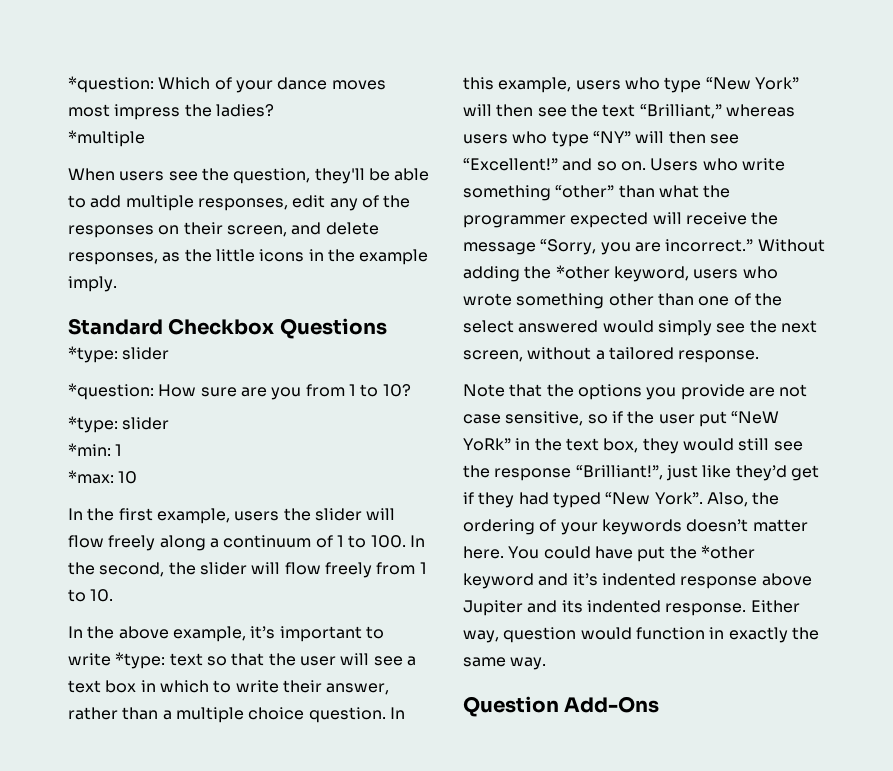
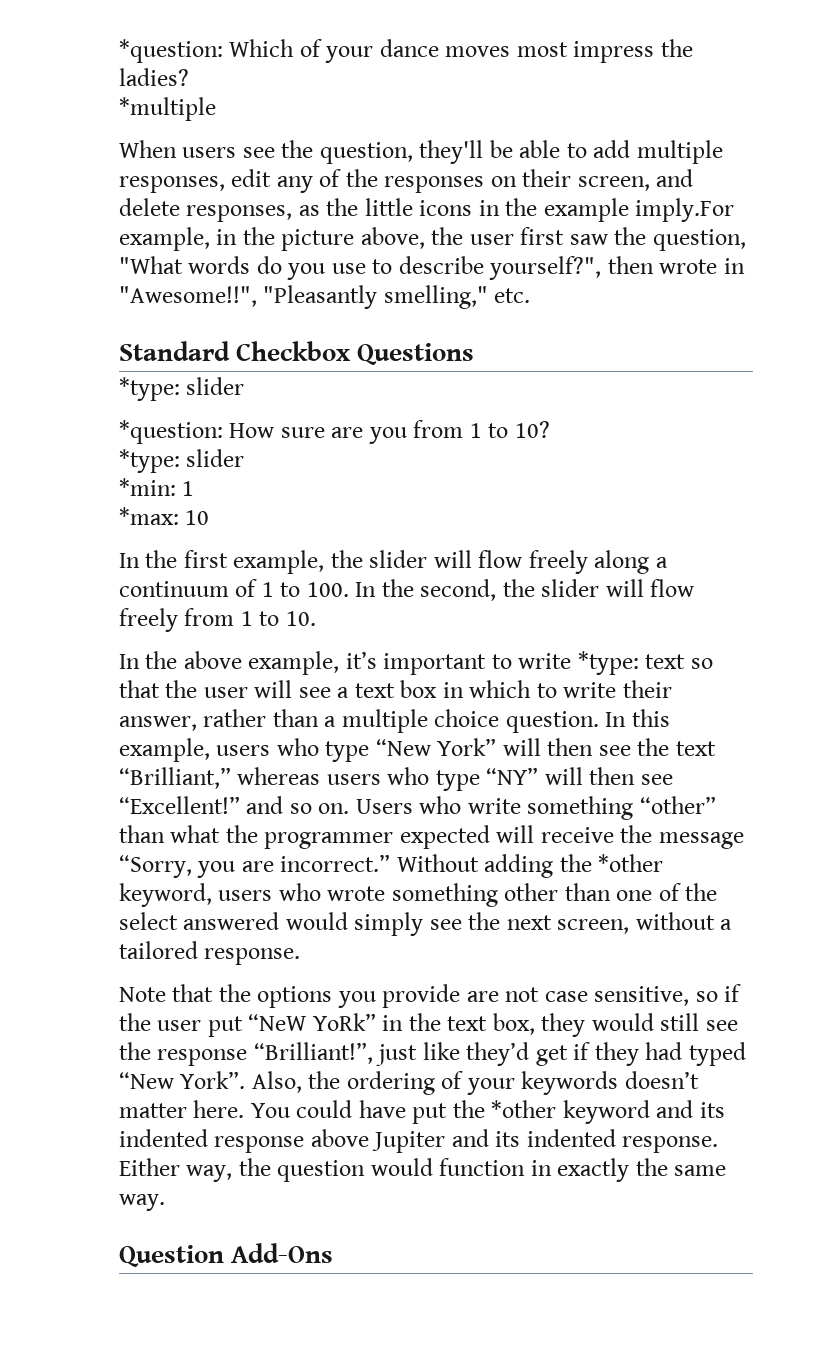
[68,276,117,292] imply. -> [635,198,735,222] [119,227,746,251] [119,256,745,280] [119,285,531,309] imply.For example, in the picture above, the user first saw the question, "What words do you use to describe yourself?", then wrote in "Awesome!!", "Pleasantly smelling," etc.
[234,511,280,521] users -> (325, 562) none
[572,573,598,586] it’s -> [699,1102,725,1118] its
(499, 636) none -> [238,1158,271,1176] the

